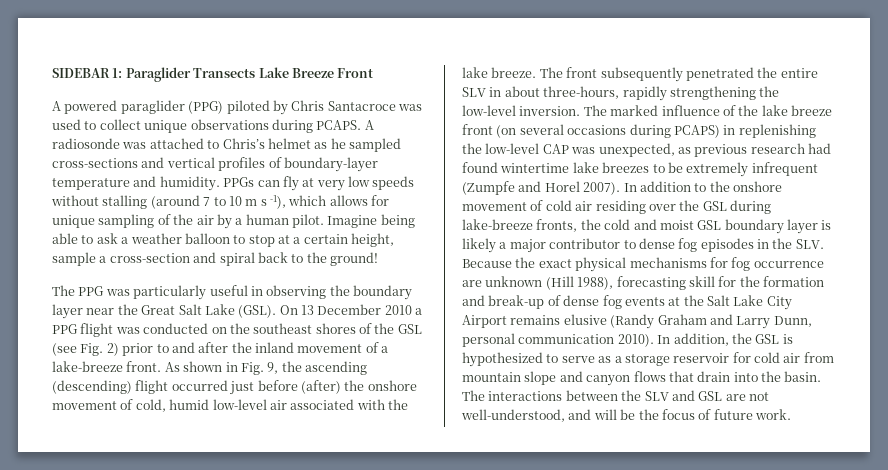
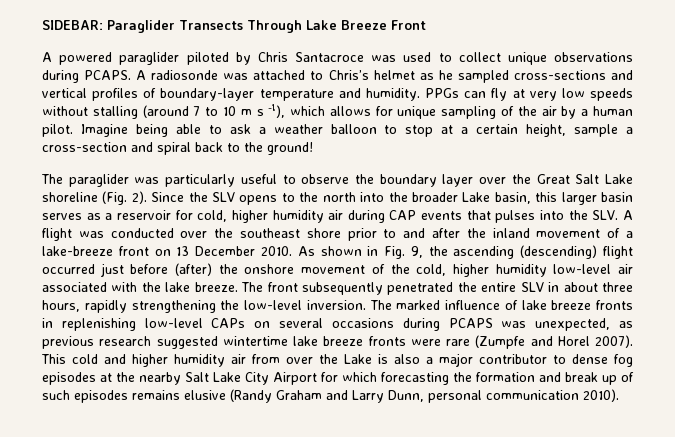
[52,68,123,78] SIDEBAR 1: -> [42,20,103,30] SIDEBAR:
(256, 73) none -> [247,20,302,33] Through
[188,101,224,114] (PPG) -> (180, 58) none
[78,286,105,296] PPG -> [68,174,129,187] paraglider
[250,285,327,299] in observing -> [282,174,350,184] to observe
[86,308,115,315] near -> [479,177,507,184] over
[238,304,423,318] [52,324,78,334] (GSL). On 13 December 2010 a PPG -> [42,191,633,205] [42,210,633,223] shoreline (Fig. 2). Since the SLV opens to the north into the broader Lake basin, this larger basin serves as a reservoir for cold, higher humidity air during CAP events that pulses into the SLV. A
[211,327,227,334] on -> [180,231,208,238] over
[315,323,422,334] [52,343,119,356] shores of the GSL (see Fig. 2) -> [306,228,341,238] shore
[126,361,162,372] front. -> [118,246,292,256] front on 13 December 2010.
[135,399,210,412] cold, humid -> [390,264,547,277] the cold, higher humidity
[543,86,620,99] three-hours, -> [602,282,633,292] [42,300,80,312] three hours,
[738,105,832,116] [462,124,816,138] [462,143,569,154] the lake breeze front (on several occasions during PCAPS) in replenishing the low-level CAP -> [521,300,633,310] [42,318,493,331] lake breeze fronts in replenishing low-level CAPs on several occasions during PCAPS
[808,143,831,154] [462,162,818,177] [462,181,782,195] [462,200,771,214] [462,219,832,234] [462,238,496,253] had found wintertime lake breezes to be extremely infrequent (Zumpfe and Horel 2007). In addition to the onshore movement of cold air residing over the GSL during lake-breeze fronts, the cold and moist GSL boundary layer is likely -> [156,335,633,349] [41,354,420,367] suggested wintertime lake breeze fronts were rare (Zumpfe and Horel 2007). This cold and higher humidity air from over the Lake is also
[757,238,824,249] [462,257,824,272] [462,276,824,290] [462,295,665,309] in the SLV. Because the exact physical mechanisms for fog occurrence are unknown (Hill 1988), forecasting skill for the formation and break-up of dense fog events -> (96, 378) none
(704, 300) none -> [139,372,181,385] nearby
(507, 321) none -> [321,372,634,385] [42,390,128,403] for which forecasting the formation and break up of such episodes
[657,333,793,346] [462,352,834,367] [462,371,822,386] [462,390,769,401] [461,409,791,422] In addition, the GSL is hypothesized to serve as a storage reservoir for cold air from mountain slope and canyon flows that drain into the basin. The interactions between the SLV and GSL are not well-understood, and will be the focus of future work. -> (619, 395) none

